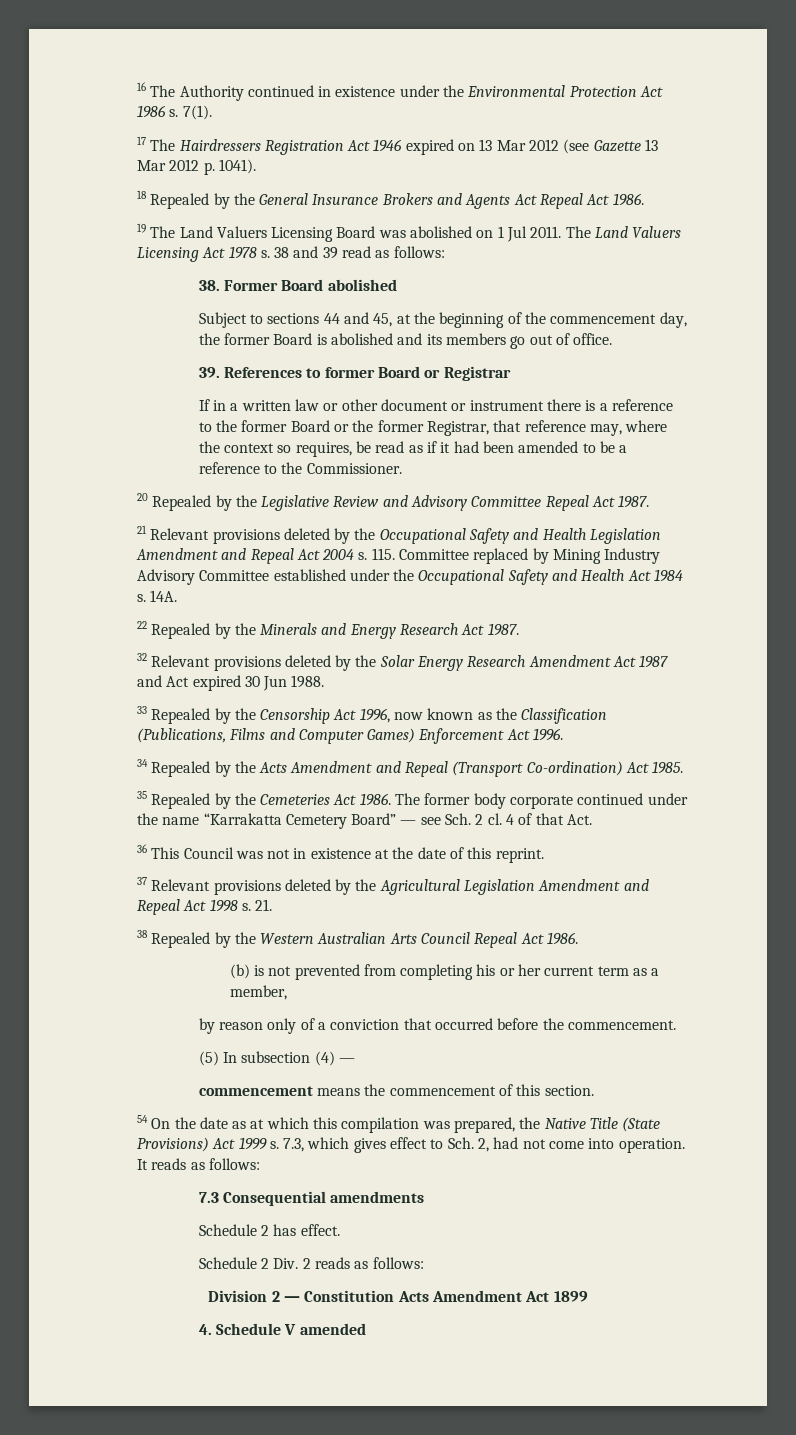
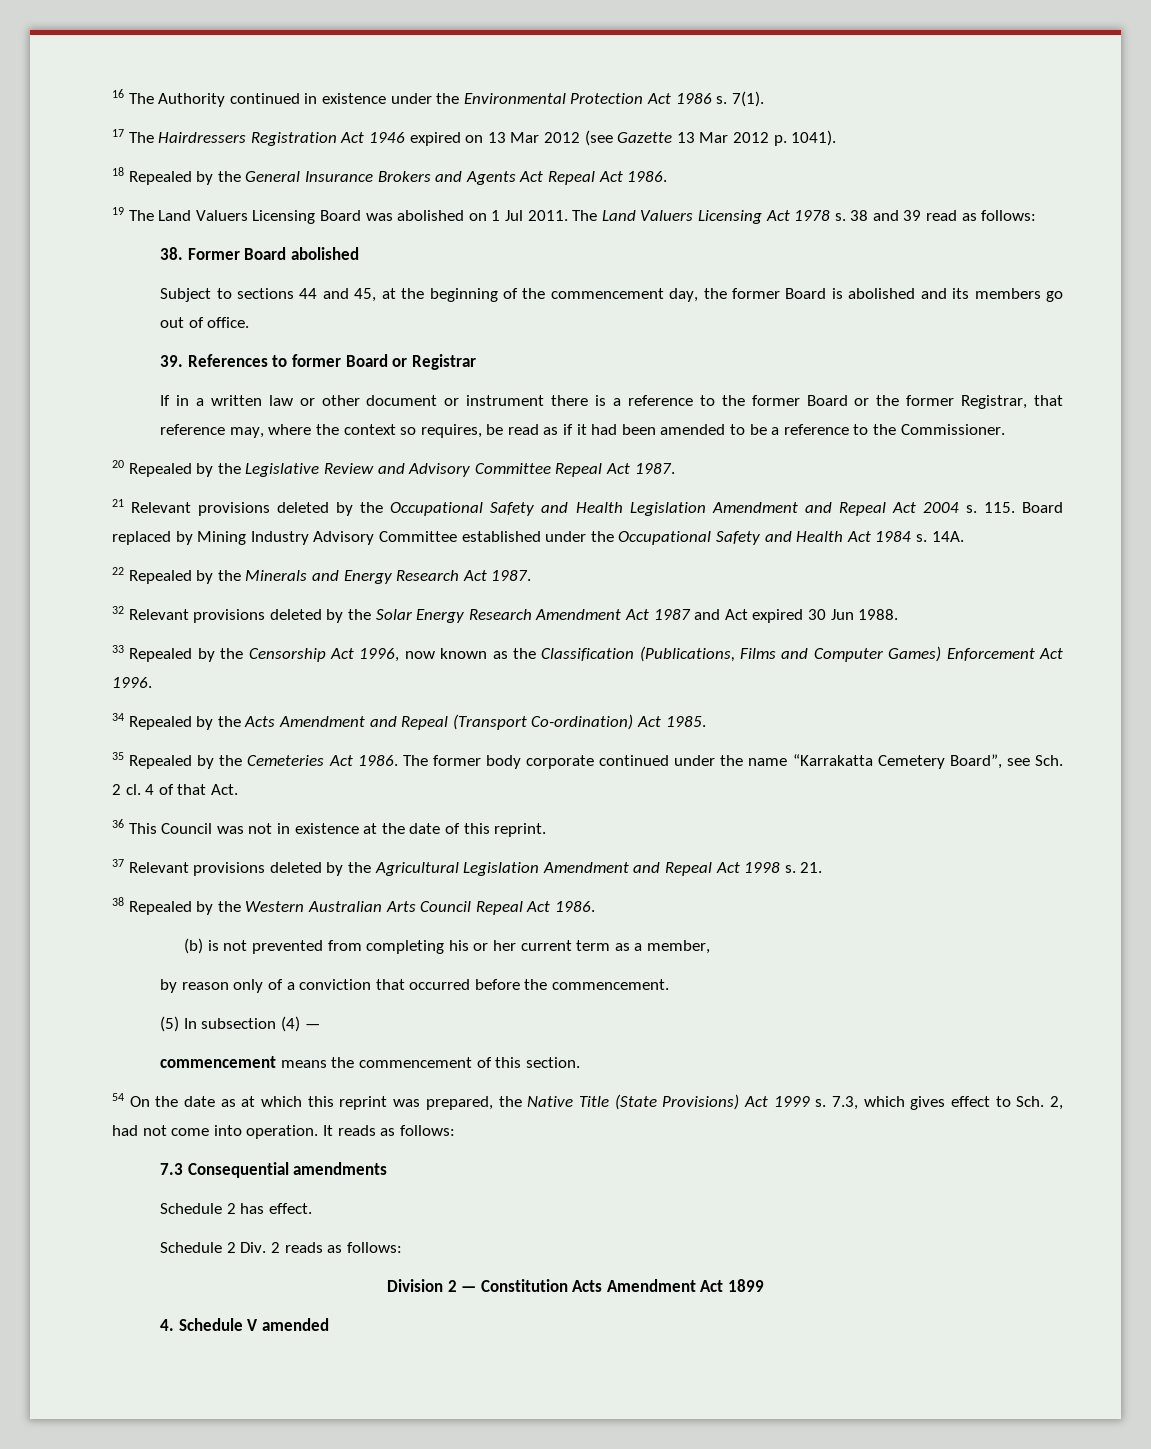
[399,549,470,560] Committee -> [1021,502,1063,513] Board
[351,813,417,825] Board” — -> [949,754,1002,769] Board”,
[341,1117,420,1133] compilation -> [339,1096,388,1110] reprint

